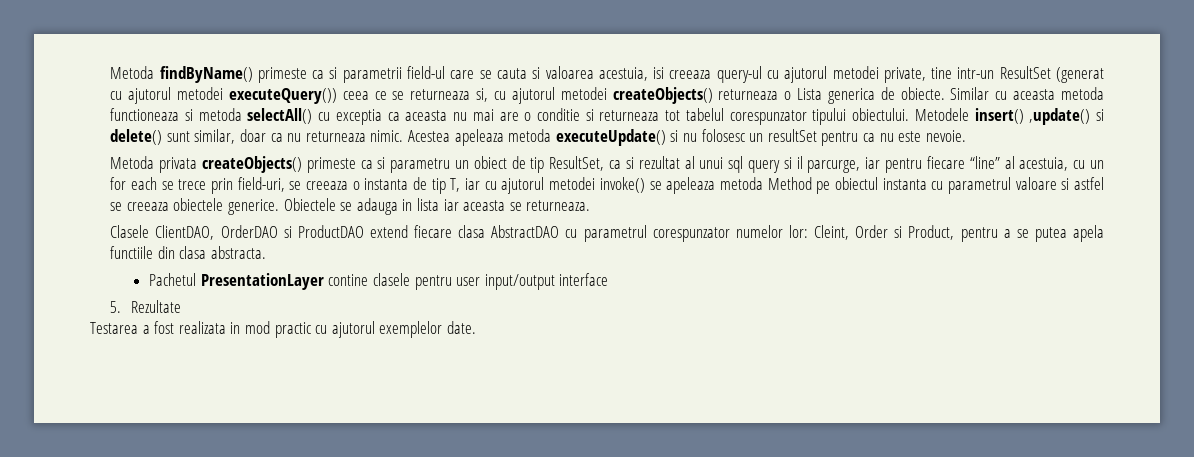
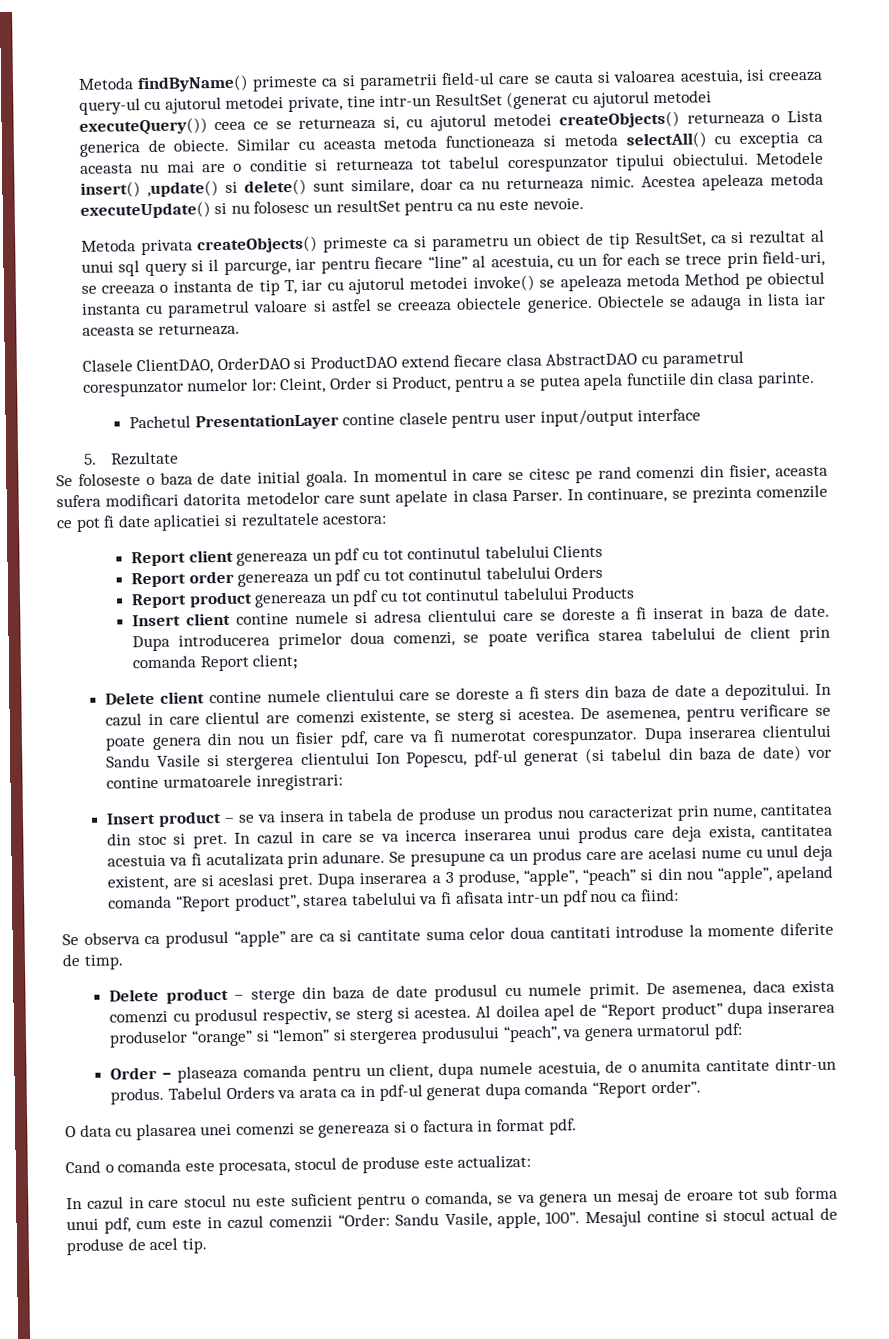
[194,129,236,144] similar, -> [350,178,414,195] similare,
[211,246,267,259] abstracta. -> [756,371,815,388] parinte.
[90,321,476,338] Testarea a fost realizata in mod practic cu ajutorul exemplelor date. -> [56,464,829,487] [56,484,828,508] [56,512,388,533] [131,544,604,567] [131,565,604,588] [131,586,636,609] [132,604,831,627] [132,626,831,652] [132,653,299,672] [105,683,832,705] [105,704,832,727] [105,724,831,751] [106,745,833,770] [106,774,343,791] [106,803,833,827] [107,824,833,849] [107,844,834,869] [107,865,833,891] [108,888,679,912] [62,922,834,948] [62,953,124,970] [109,980,835,1004] [109,1001,835,1026] [109,1022,743,1048] [110,1057,838,1083] [110,1080,701,1105] [65,1118,577,1141] [65,1154,532,1176] [66,1186,838,1210] [66,1207,838,1234] [66,1237,207,1256] Se foloseste o baza de date initial goala. In momentul in care se citesc pe rand comenzi din fisier, aceasta sufera modificari datorita metodelor care sunt apelate in clasa Parser. In continuare, se prezinta comenzile ce pot fi date aplicatiei si rezultatele acestora: // Report client genereaza un pdf cu tot continutul tabelului Clients // Report order genereaza un pdf cu tot continutul tabelului Orders // Report product genereaza un pdf cu tot continutul tabelului Products // Insert client contine numele si adresa clientului care se doreste a fi inserat in baza de date. Dupa introducerea primelor doua comenzi, se poate verifica starea tabelului de client prin comanda Report client; // Delete client contine numele clientului care se doreste a fi sters din baza de date a depozitului. In cazul in care clientul are comenzi existente, se sterg si acestea. De asemenea, pentru verificare se poate genera din nou un fisier pdf, care va fi numerotat corespunzator. Dupa inserarea clientului Sandu Vasile si stergerea clientului Ion Popescu, pdf-ul generat (si tabelul din baza de date) vor contine urmatoarele inregistrari: // Insert product – se va insera in tabela de produse un produs nou caracterizat prin nume, cantitatea din stoc si pret. In cazul in care se va incerca inserarea unui produs care deja exista, cantitatea acestuia va fi acutalizata prin adunare. Se presupune ca un produs care are acelasi nume cu unul deja existent, are si aceslasi pret. Dupa inserarea a 3 produse, “apple”, “peach” si din nou “apple”, apeland comanda “Report product”, starea tabelului va fi afisata intr-un pdf nou ca fiind: // Se observa ca produsul “apple” are ca si cantitate suma celor doua cantitati introduse la momente diferite de timp. // Delete product – sterge din baza de date produsul cu numele primit. De asemenea, daca exista comenzi cu produsul respectiv, se sterg si acestea. Al doilea apel de “Report product” dupa inserarea produselor “orange” si “lemon” si stergerea produsului “peach”, va genera urmatorul pdf: // Order – plaseaza comanda pentru un client, dupa numele acestuia, de o anumita cantitate dintr-un produs. Tabelul Orders va arata ca in pdf-ul generat dupa comanda “Report order”. // O data cu plasarea unei comenzi se genereaza si o factura in format pdf. // Cand o comanda este procesata, stocul de produse este actualizat: // In cazul in care stocul nu este suficient pentru o comanda, se va genera un mesaj de eroare tot sub forma unui pdf, cum este in cazul comenzii “Order: Sandu Vasile, apple, 100”. Mesajul contine si stocul actual de produse de acel tip.

